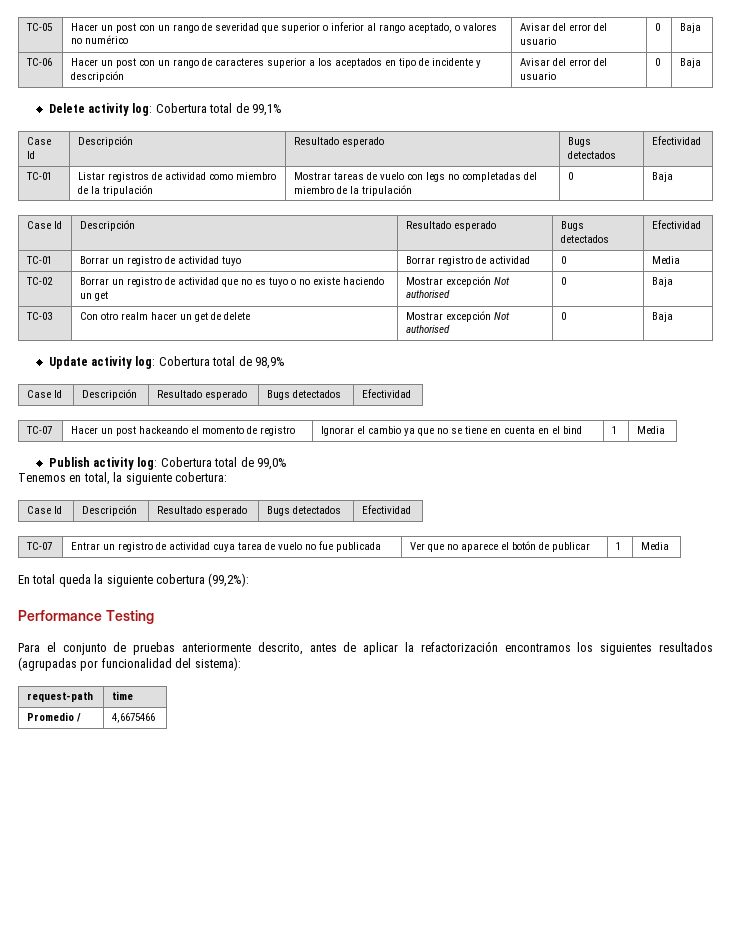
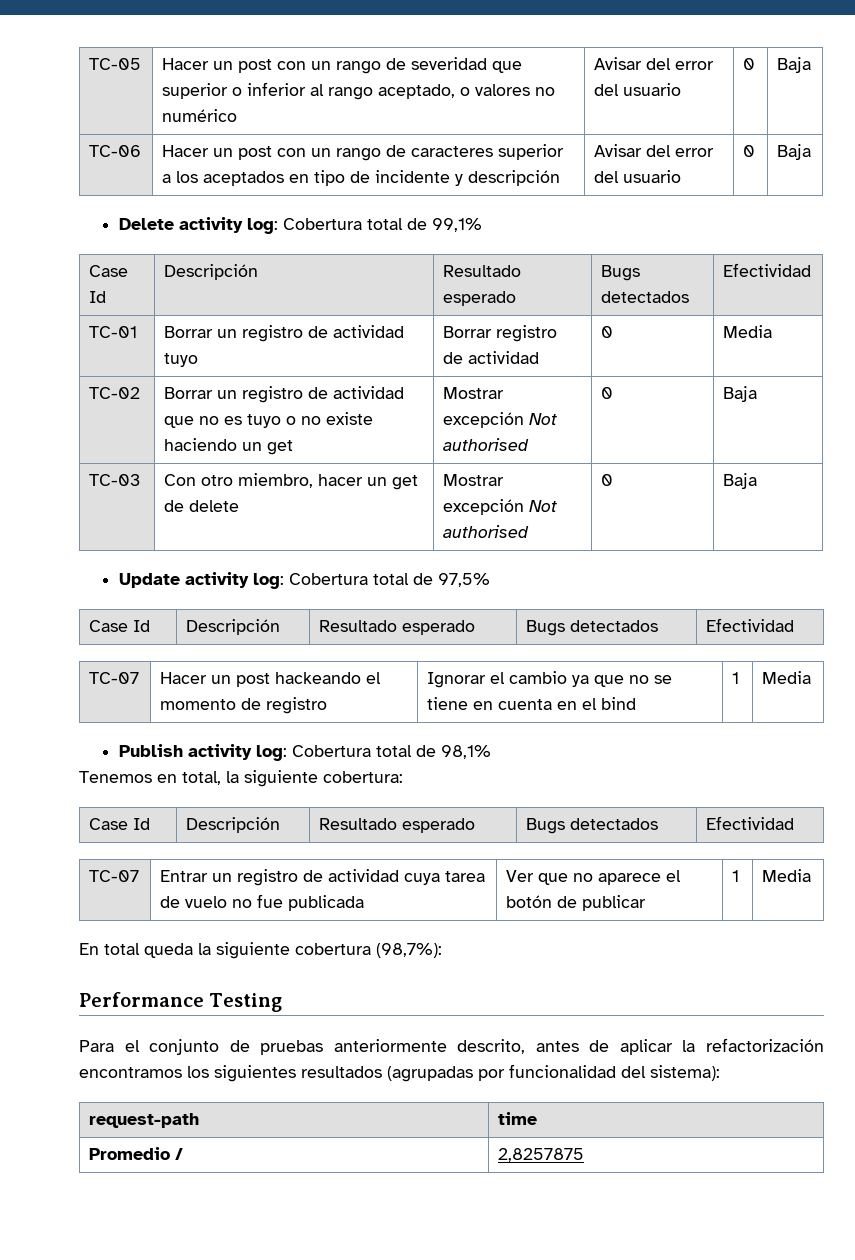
[26,172,53,180] [78,172,277,182] [78,185,154,196] [294,172,538,182] [294,185,413,196] [568,172,574,180] [652,172,674,182] [27,221,63,229] [80,220,136,231] [406,221,497,231] [561,221,585,231] [561,235,610,243] [652,220,702,229] // TC-01 | Listar registros de actividad como miembro de la tripulación | Mostrar tareas de vuelo con legs no completadas del miembro de la tripulación | 0 | Baja // Case Id | Descripción | Resultado esperado | Bugs detectados | Efectividad -> (812, 270) none
[121,312,149,320] realm -> [238,473,314,488] miembro,
[254,357,285,369] 98,9% -> [438,573,491,587] 97,5%
[256,458,287,470] 99,0% -> [441,745,492,759] 98,1%
[208,573,250,587] (99,2%): -> [376,943,442,958] (98,7%):
[112,713,156,723] 4,6675466 -> [498,1148,585,1162] 2,8257875

